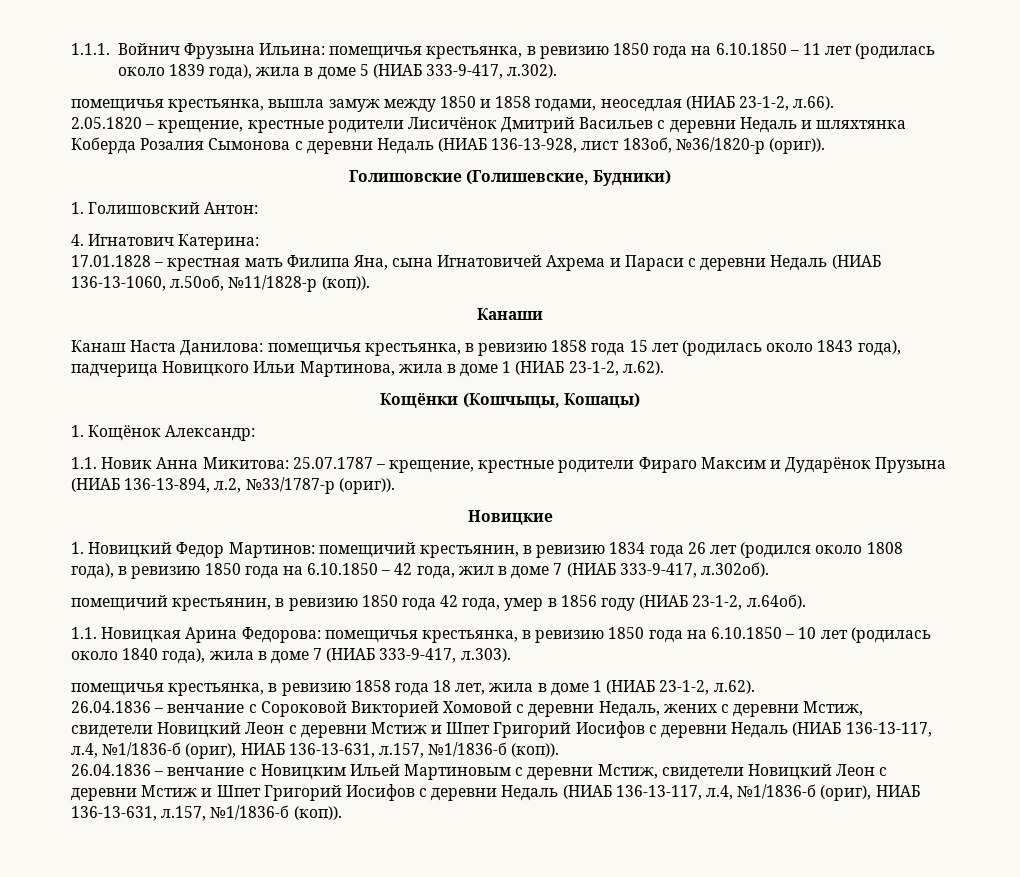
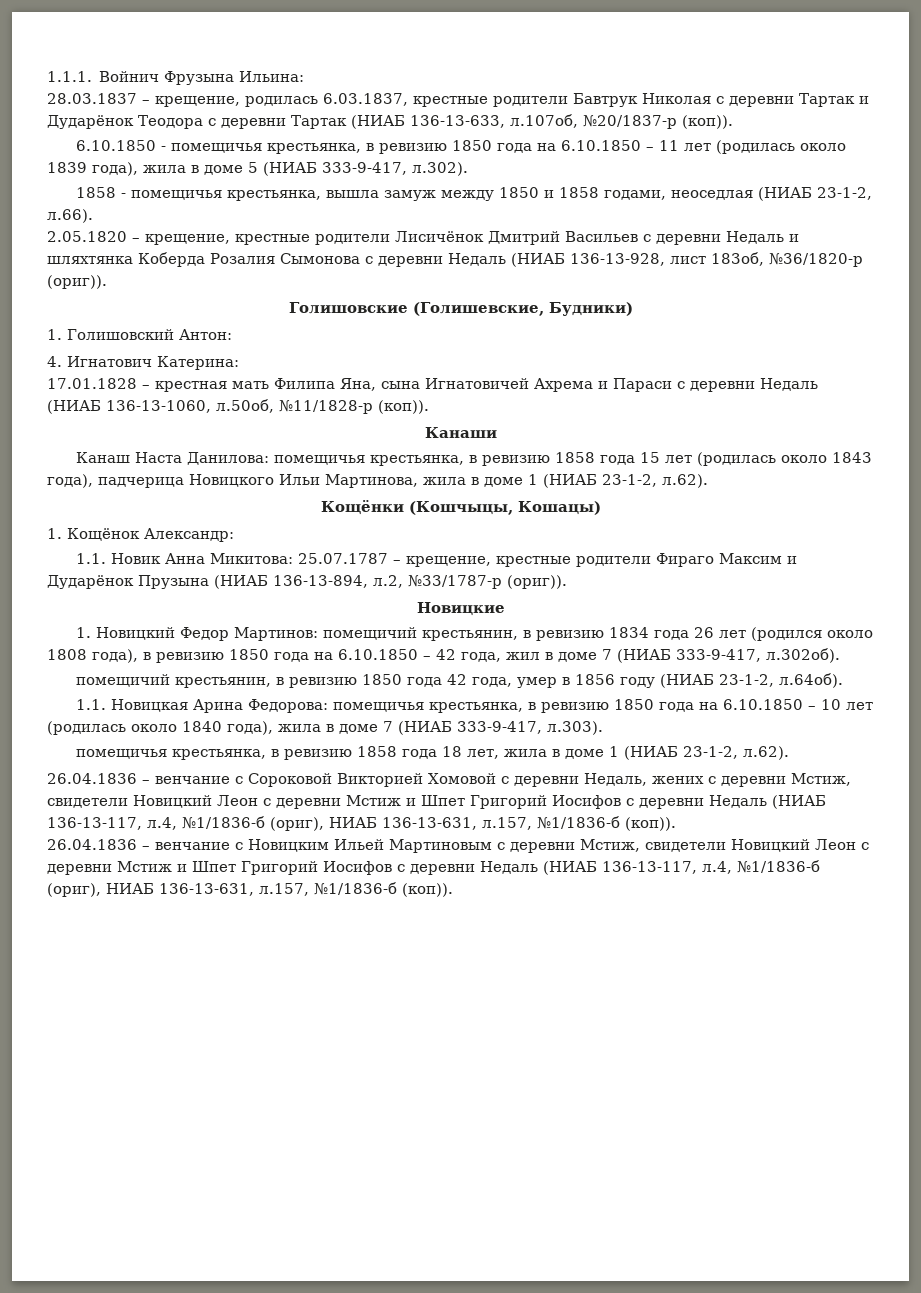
(326, 49) none -> [47,93,869,107] [47,114,733,129] [76,140,167,151] // 28.03.1837 – крещение, родилась 6.03.1837, крестные родители Бавтрук Николая с деревни Тартак и Дударёнок Теодора с деревни Тартак (НИАБ 136-13-633, л.107об, №20/1837-р (коп)). // 6.10.1850 -
(558, 71) none -> [76,187,127,198] 1858 -

